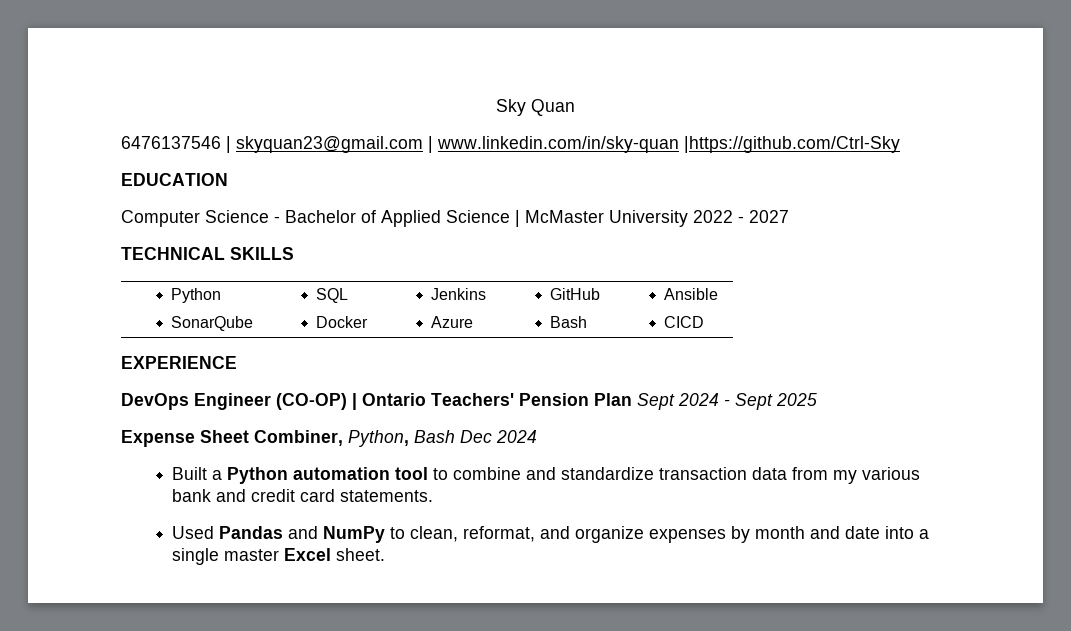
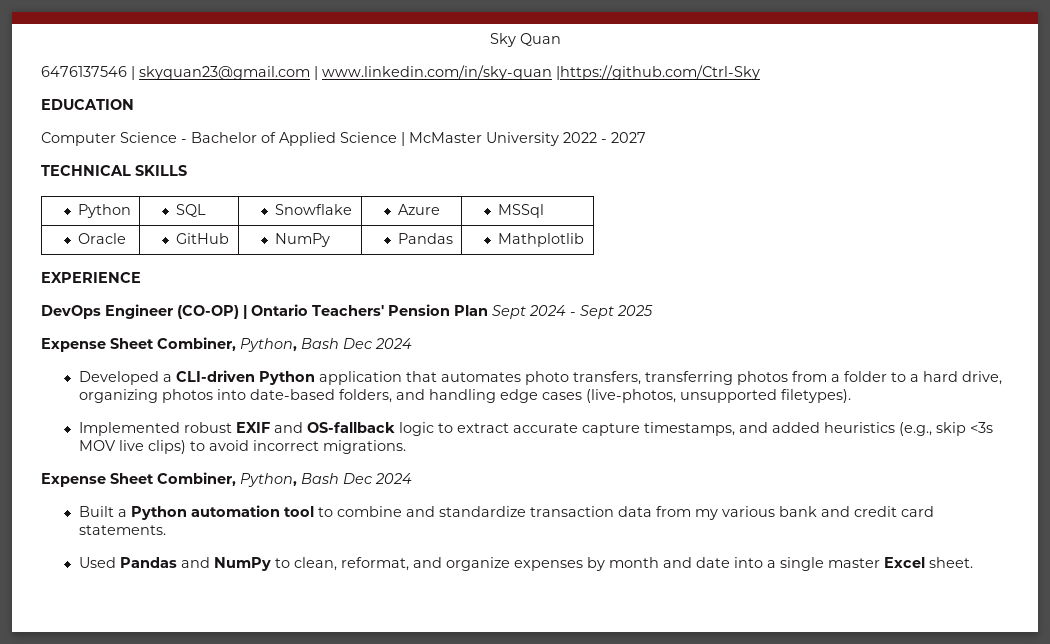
[430,288,486,300] [549,288,600,300] [663,288,718,300] [170,316,253,331] [315,316,368,328] [430,316,473,328] [549,316,587,328] [663,316,704,328] Jenkins | GitHub | Ansible // SonarQube | Docker | Azure | Bash | CICD -> [274,204,352,215] [397,204,440,215] [497,204,544,218] [77,233,126,244] [175,233,229,244] [274,233,330,247] [397,233,453,244] [497,233,584,247] Snowflake | Azure | MSSql // Oracle | GitHub | NumPy | Pandas | Mathplotlib
(537, 436) none -> [78,370,1002,385] [78,389,851,403] [78,422,993,436] [78,440,406,454] [41,472,412,487] // Developed a CLI-driven Python application that automates photo transfers, transferring photos from a folder to a hard drive, organizing photos into date-based folders, and handling edge cases (live-photos, unsupported filetypes). // Implemented robust EXIF and OS-fallback logic to extract accurate capture timestamps, and added heuristics (e.g., skip <3s MOV live clips) to avoid incorrect migrations. // Expense Sheet Combiner, Python, Bash Dec 2024

